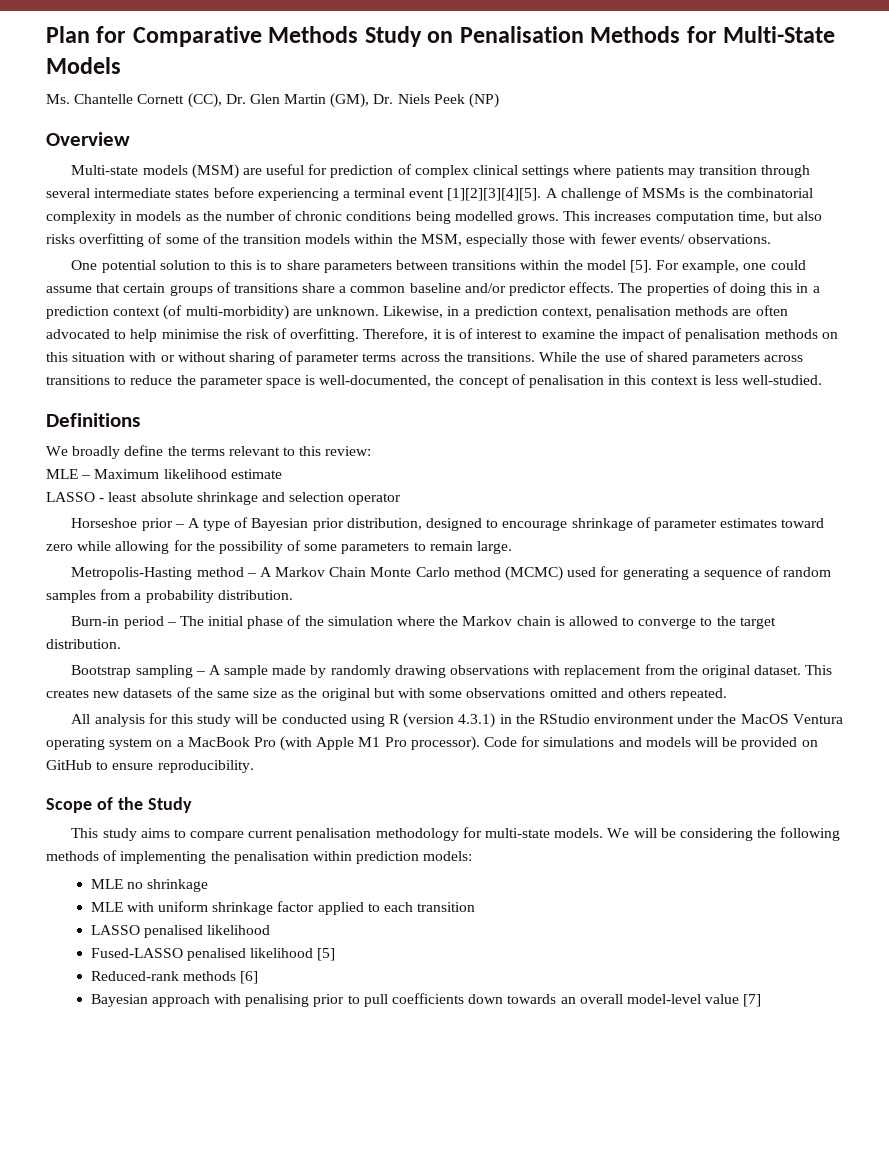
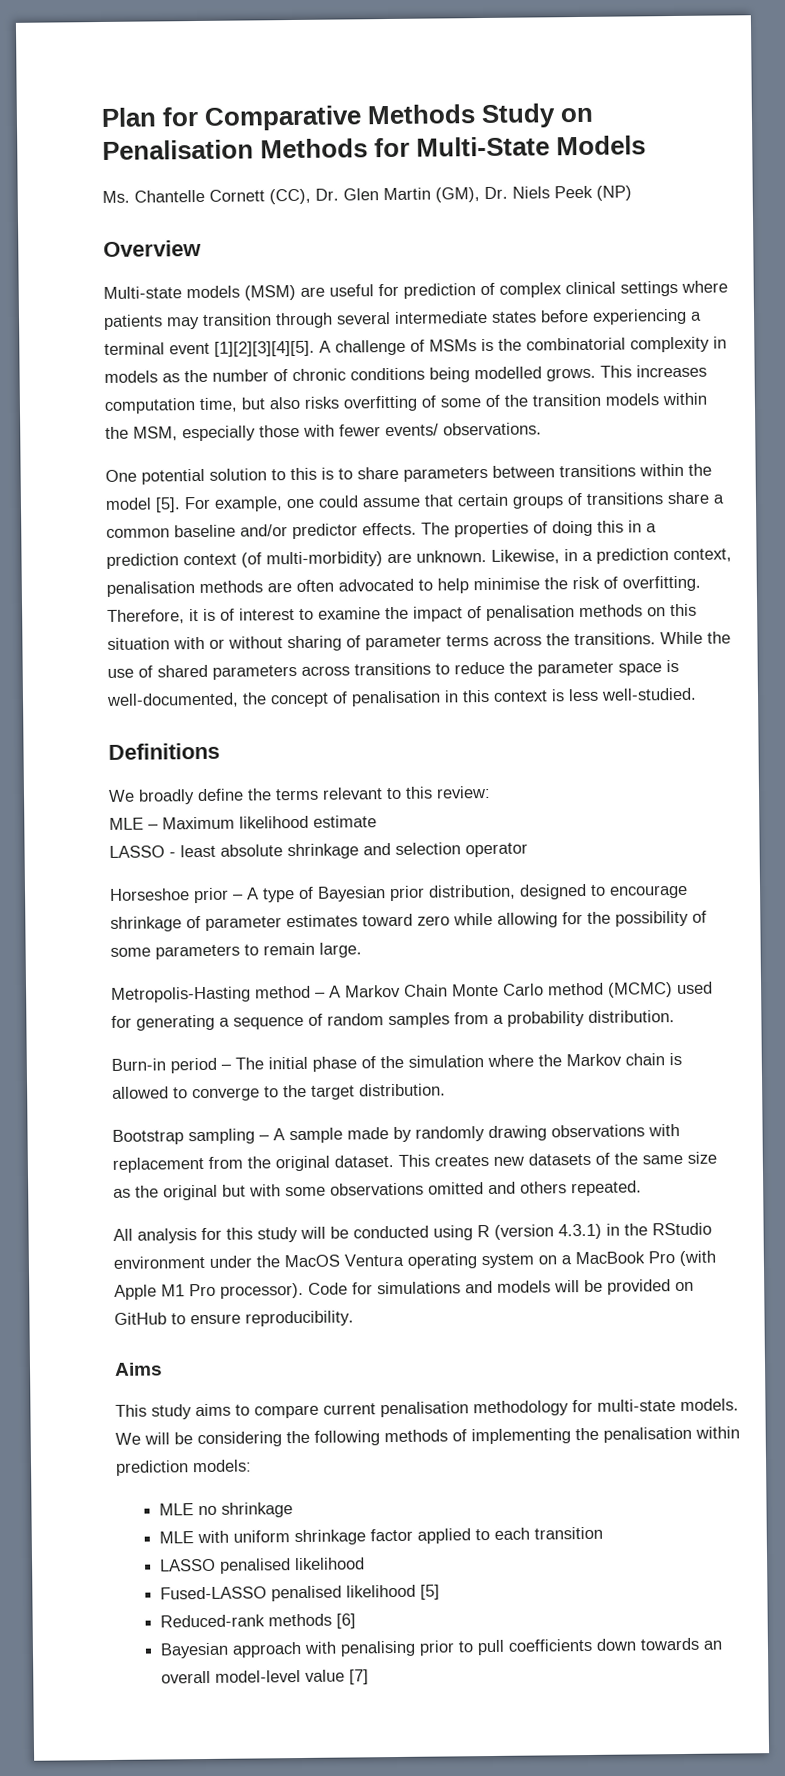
[46,797,192,813] Scope of the Study -> [114,1362,163,1376] Aims

